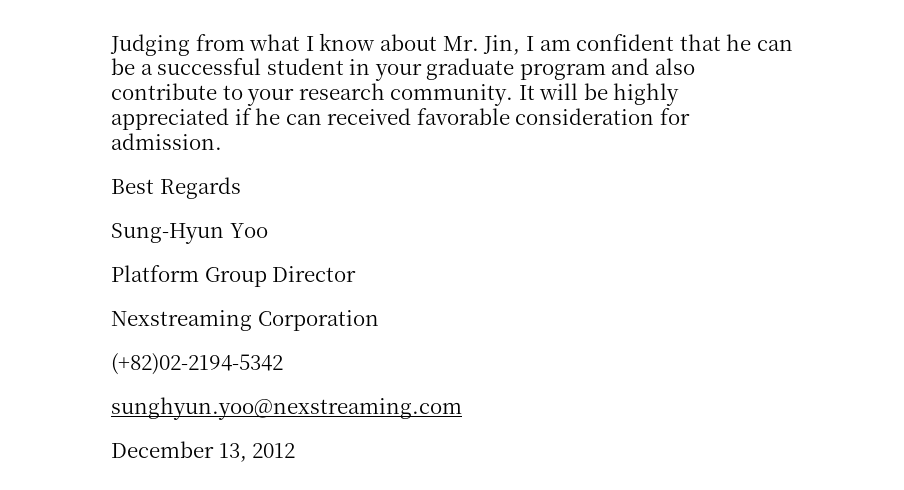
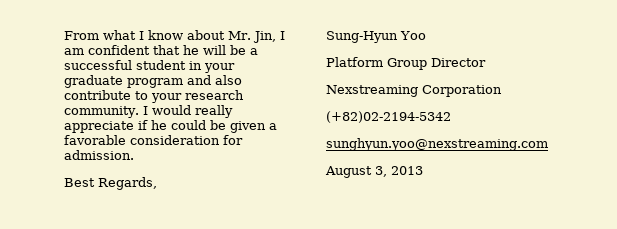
[110,34,245,56] Judging from -> [64,31,99,40] From
[757,39,794,51] can -> [203,45,226,55] will
[518,83,680,106] [111,108,412,130] It will be highly appreciated if he can received -> [142,105,233,118] [64,120,277,133] I would really appreciate if he could be given a
[159,177,241,199] Regards -> [98,177,157,190] Regards,
[111,441,296,462] December 13, 2012 -> [325,166,423,178] August 3, 2013

